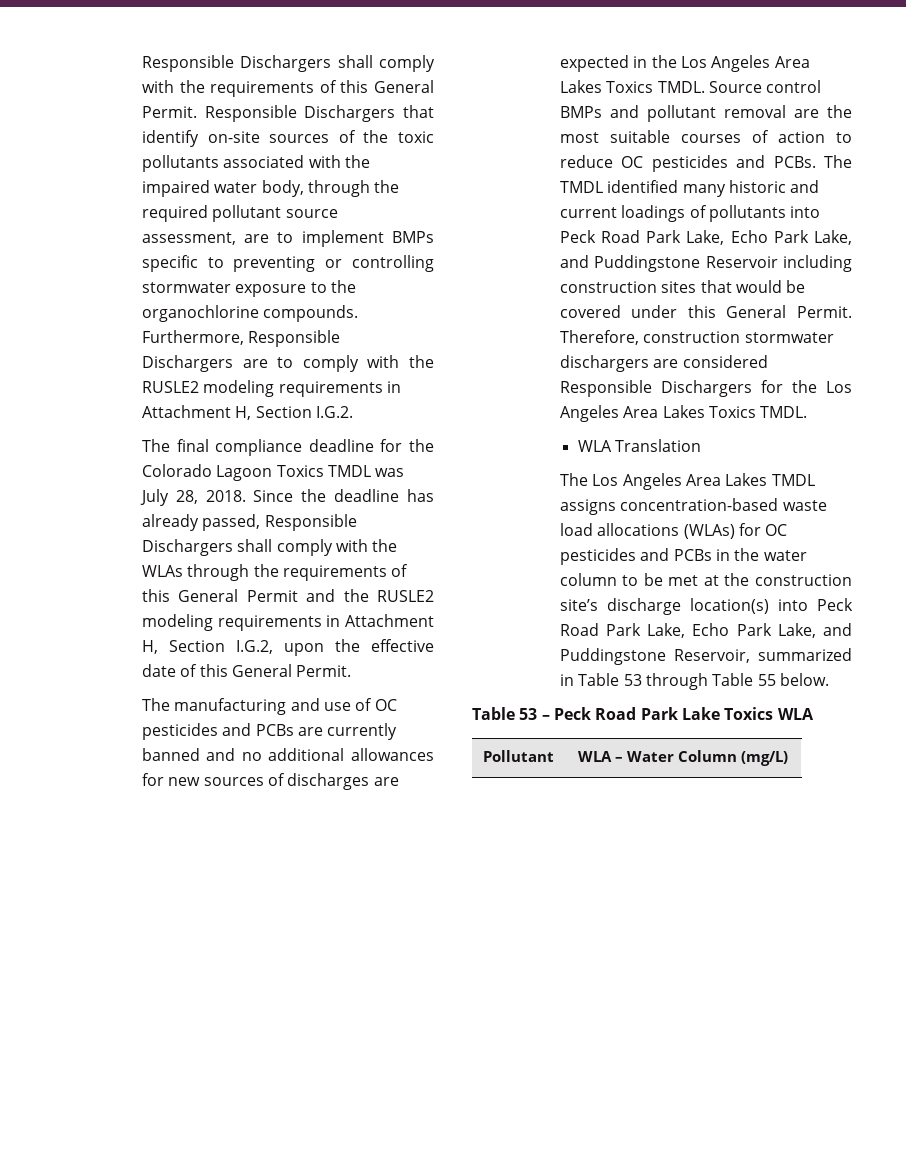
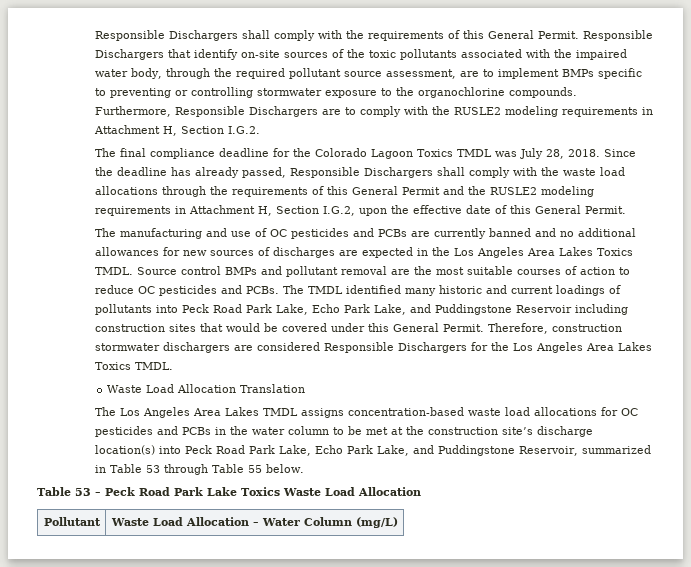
[141,565,183,577] WLAs -> [563,167,626,176] [95,186,159,195] waste load allocations
[577,440,612,452] WLA -> [107,384,237,393] Waste Load Allocation
[683,524,735,539] (WLAs) -> (598, 411) none
[777,708,814,720] [483,750,554,762] [578,751,612,762] WLA // Pollutant | WLA -> [282,487,421,496] [43,517,101,526] [110,517,249,526] Waste Load Allocation // Pollutant | Waste Load Allocation

